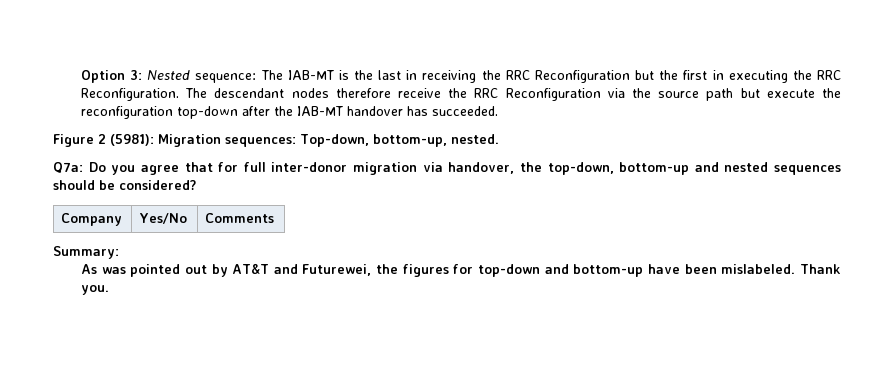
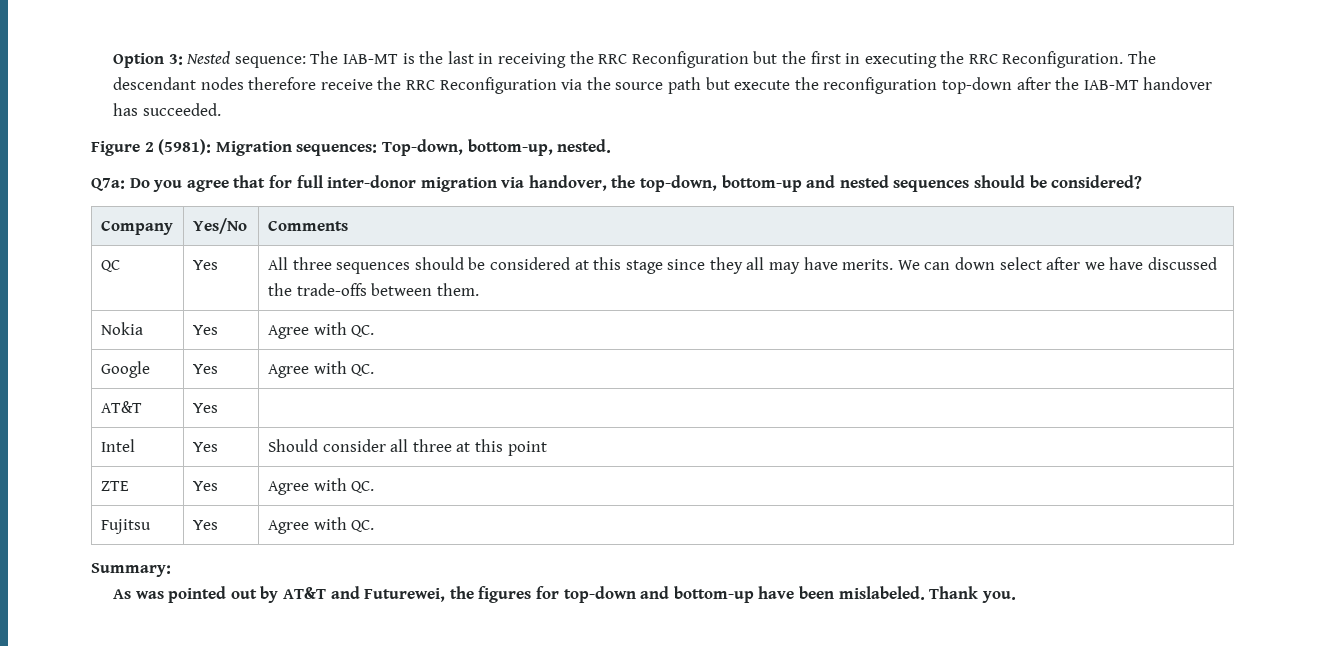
(275, 218) none -> [100,260,120,272] [192,260,218,270] [267,257,1217,274] [267,283,479,296] [100,322,143,335] [192,325,218,335] [267,322,375,339] [100,361,150,378] [192,364,218,374] [267,361,375,378] [100,401,142,413] [192,403,218,413] [100,439,135,452] [192,442,218,452] [267,439,547,456] [100,481,129,491] [192,481,218,491] [267,478,375,495] [100,519,151,534] [192,520,218,530] [267,517,375,534] // QC | Yes | All three sequences should be considered at this stage since they all may have merits. We can down select after we have discussed the trade-offs between them. // Nokia | Yes | Agree with QC. // Google | Yes | Agree with QC. // AT&T | Yes | // Intel | Yes | Should consider all three at this point // ZTE | Yes | Agree with QC. // Fujitsu | Yes | Agree with QC.

